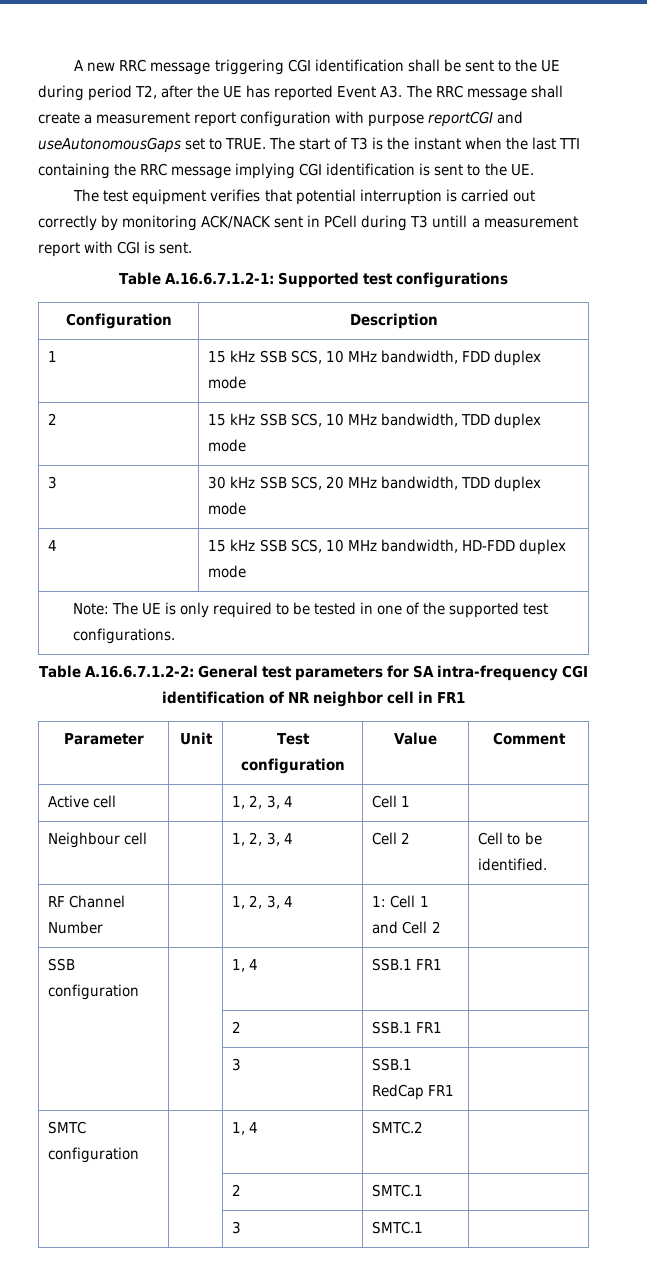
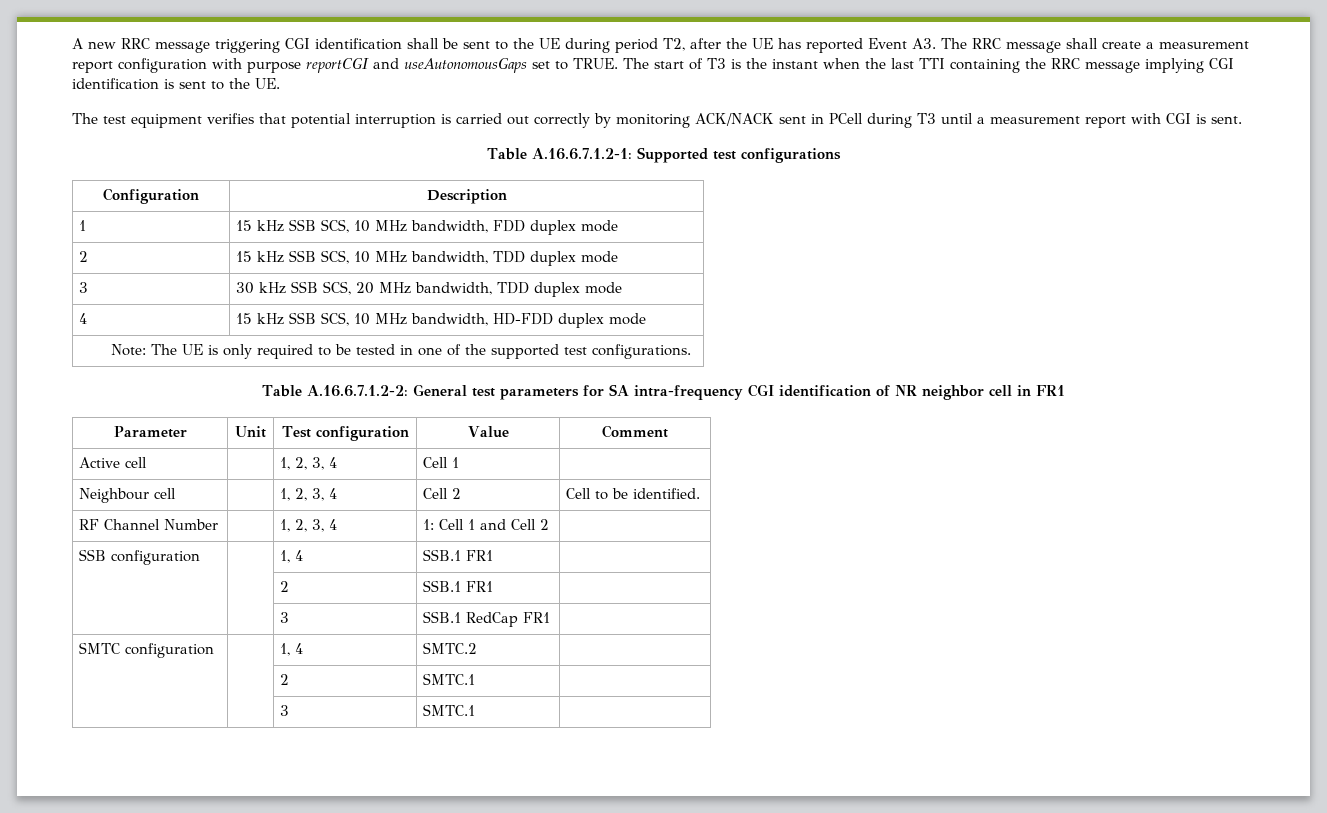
[432,215,468,228] untill -> [941,113,973,124] until

